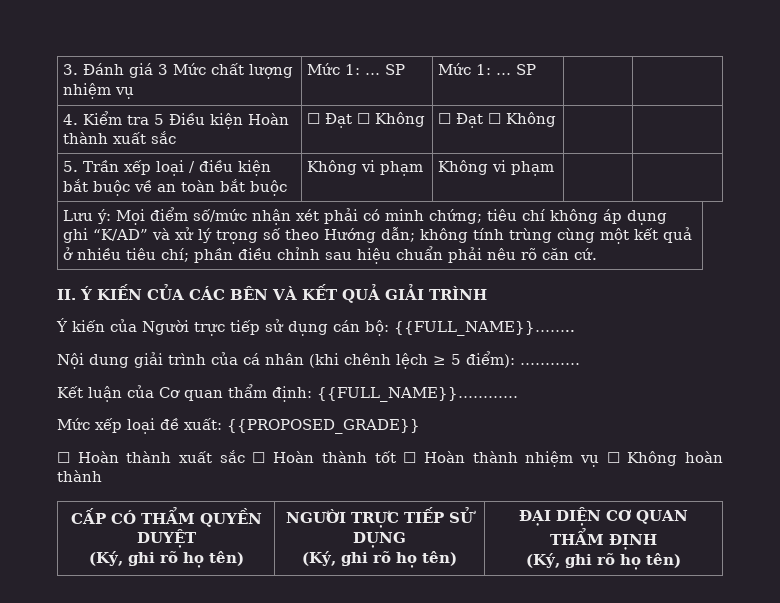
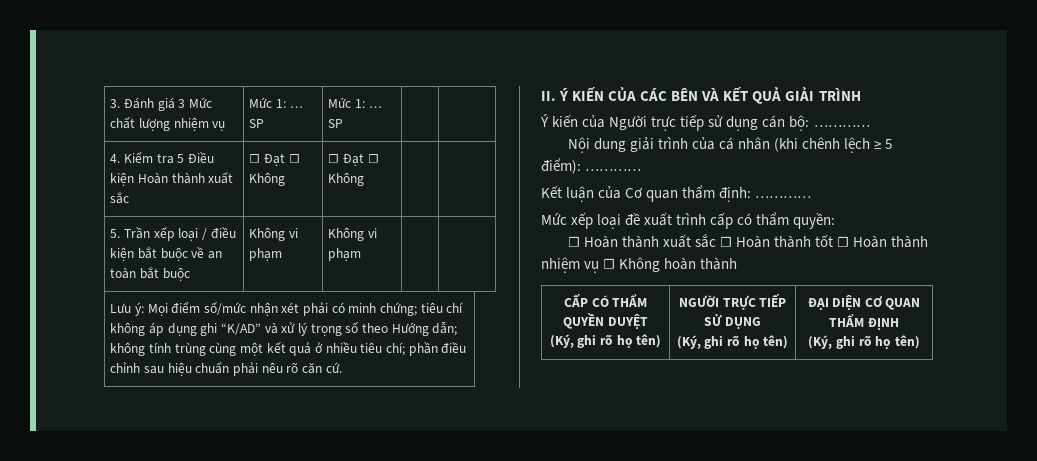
[394,321,575,336] {{FULL_NAME}}…….. -> [813,125,870,127] …………
[317,387,518,402] {{FULL_NAME}}………… -> [755,196,812,198] …………
[184,418,420,434] xuất: {{PROPOSED_GRADE}} -> [644,212,836,229] xuất trình cấp có thẩm quyền:

